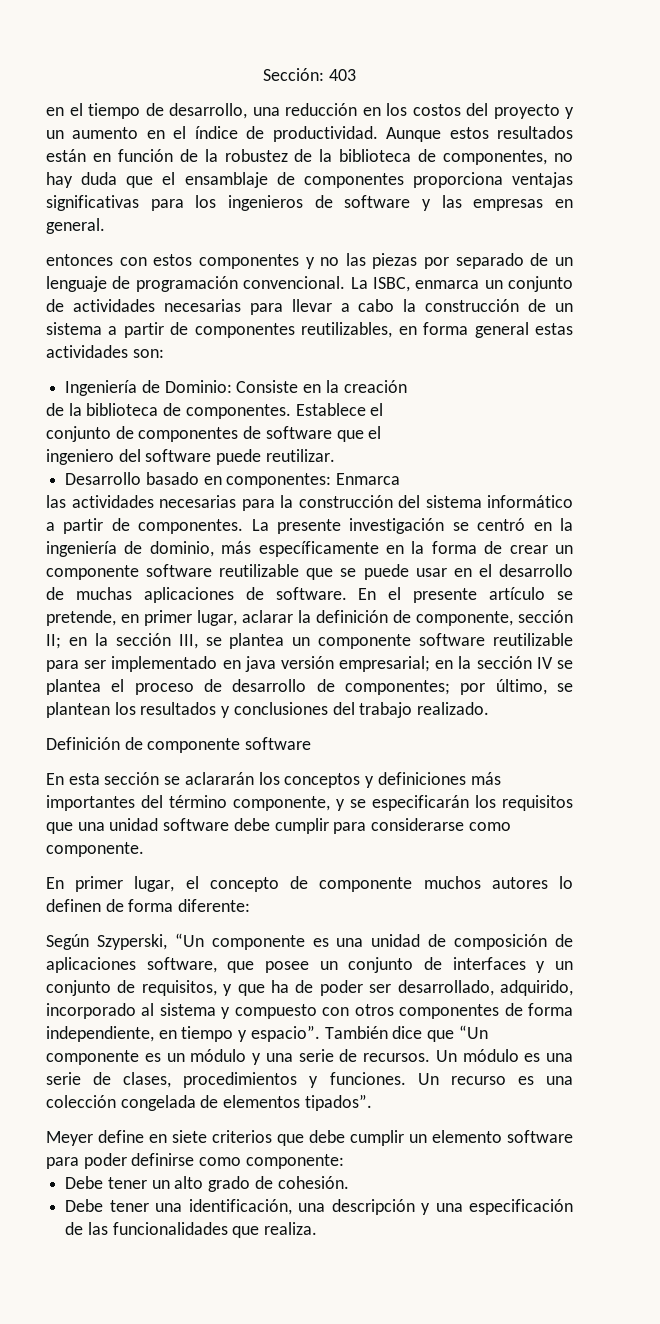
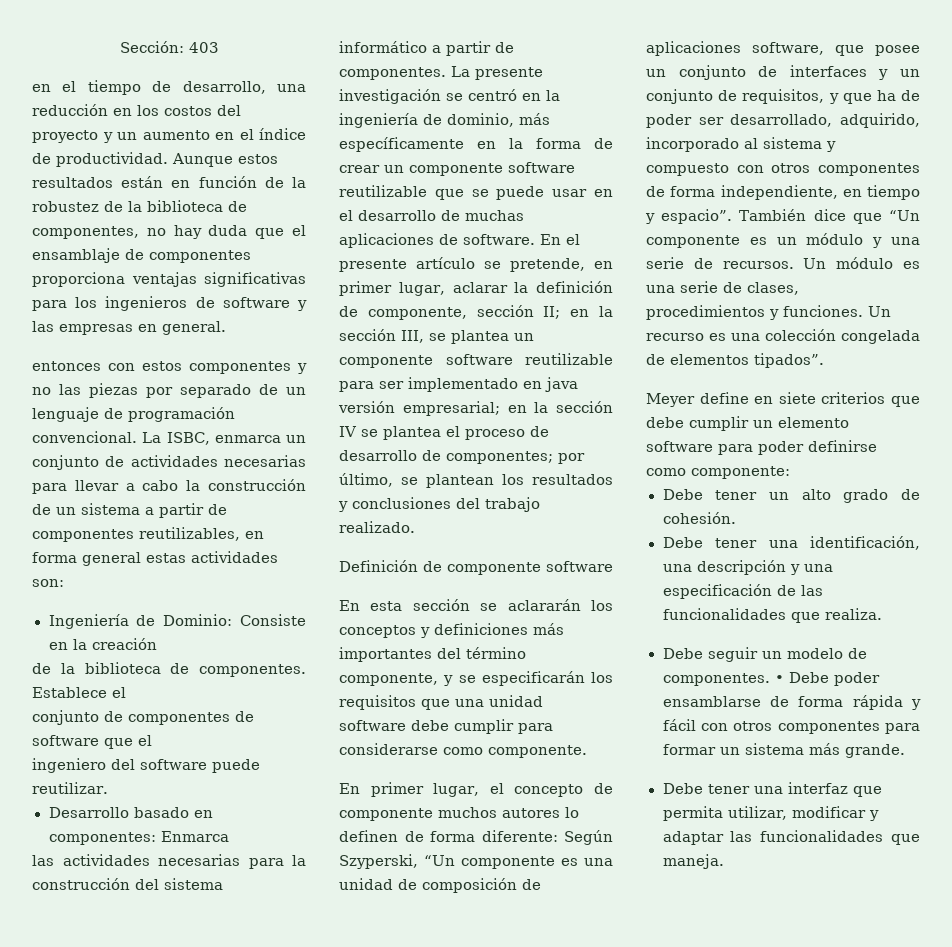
(251, 905) // -> (558, 836) none
(318, 1228) none -> [662,647,867,662] [662,672,880,686] [662,695,921,710] [662,719,920,734] [662,743,905,758] [662,782,882,797] [662,806,880,821] [662,830,920,845] [662,854,724,869] // Debe seguir un modelo de componentes. • Debe poder ensamblarse de forma rápida y fácil con otros componentes para formar un sistema más grande. // Debe tener una interfaz que permita utilizar, modificar y adaptar las funcionalidades que maneja.

